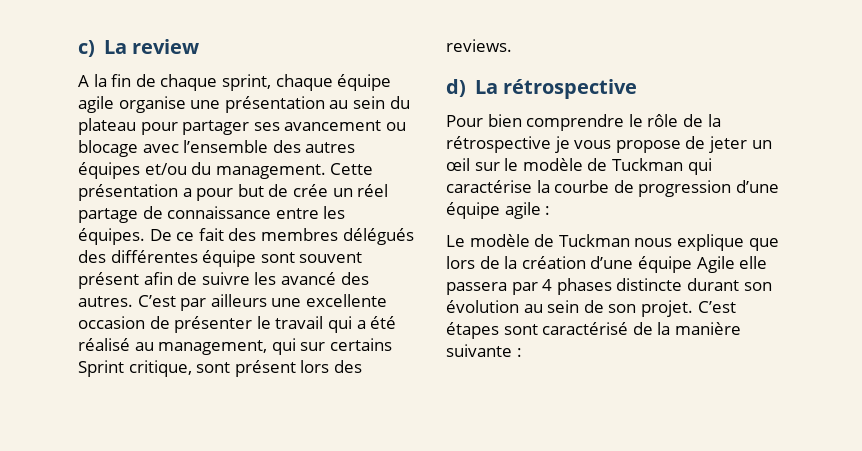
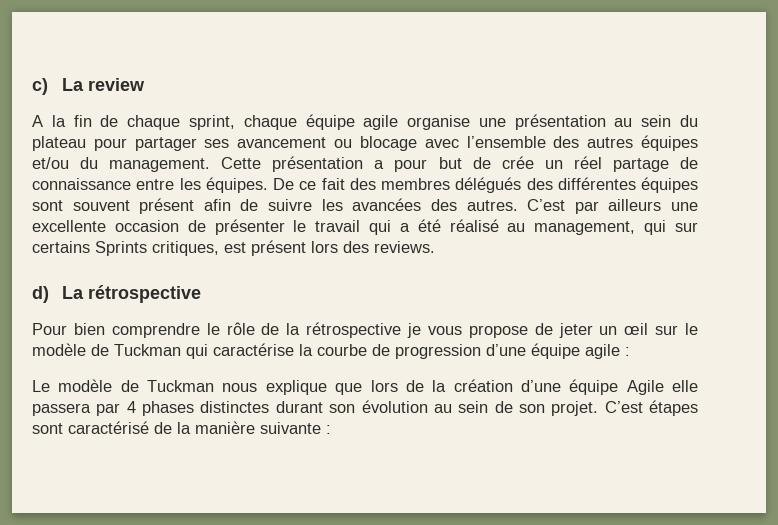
[202,250,257,267] équipe -> [641,177,698,193] équipes
[280,272,336,285] avancé -> [352,198,422,211] avancées
[78,360,231,377] Sprint critique, sont -> [95,241,246,256] Sprints critiques, est
[616,278,683,291] distincte -> [200,401,270,413] distinctes

